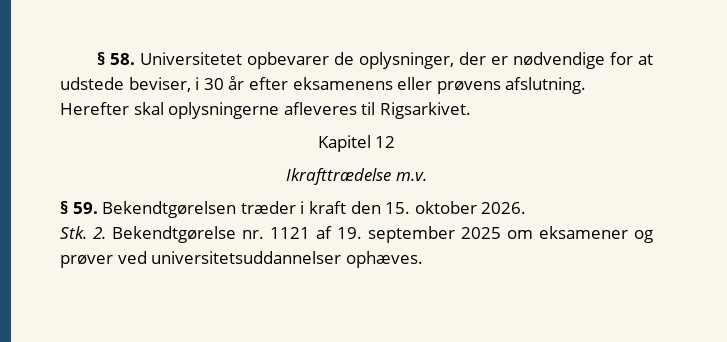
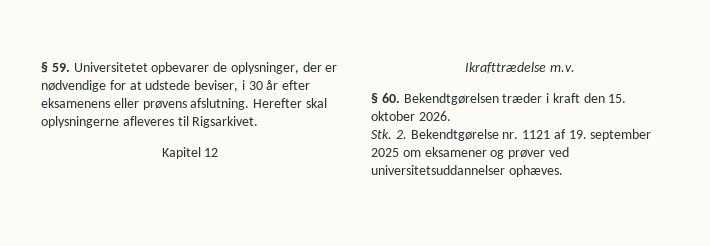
[97,52,136,65] § 58. -> [41,62,70,73] § 59.
[72,202,98,214] 59. -> [381,93,400,103] 60.

